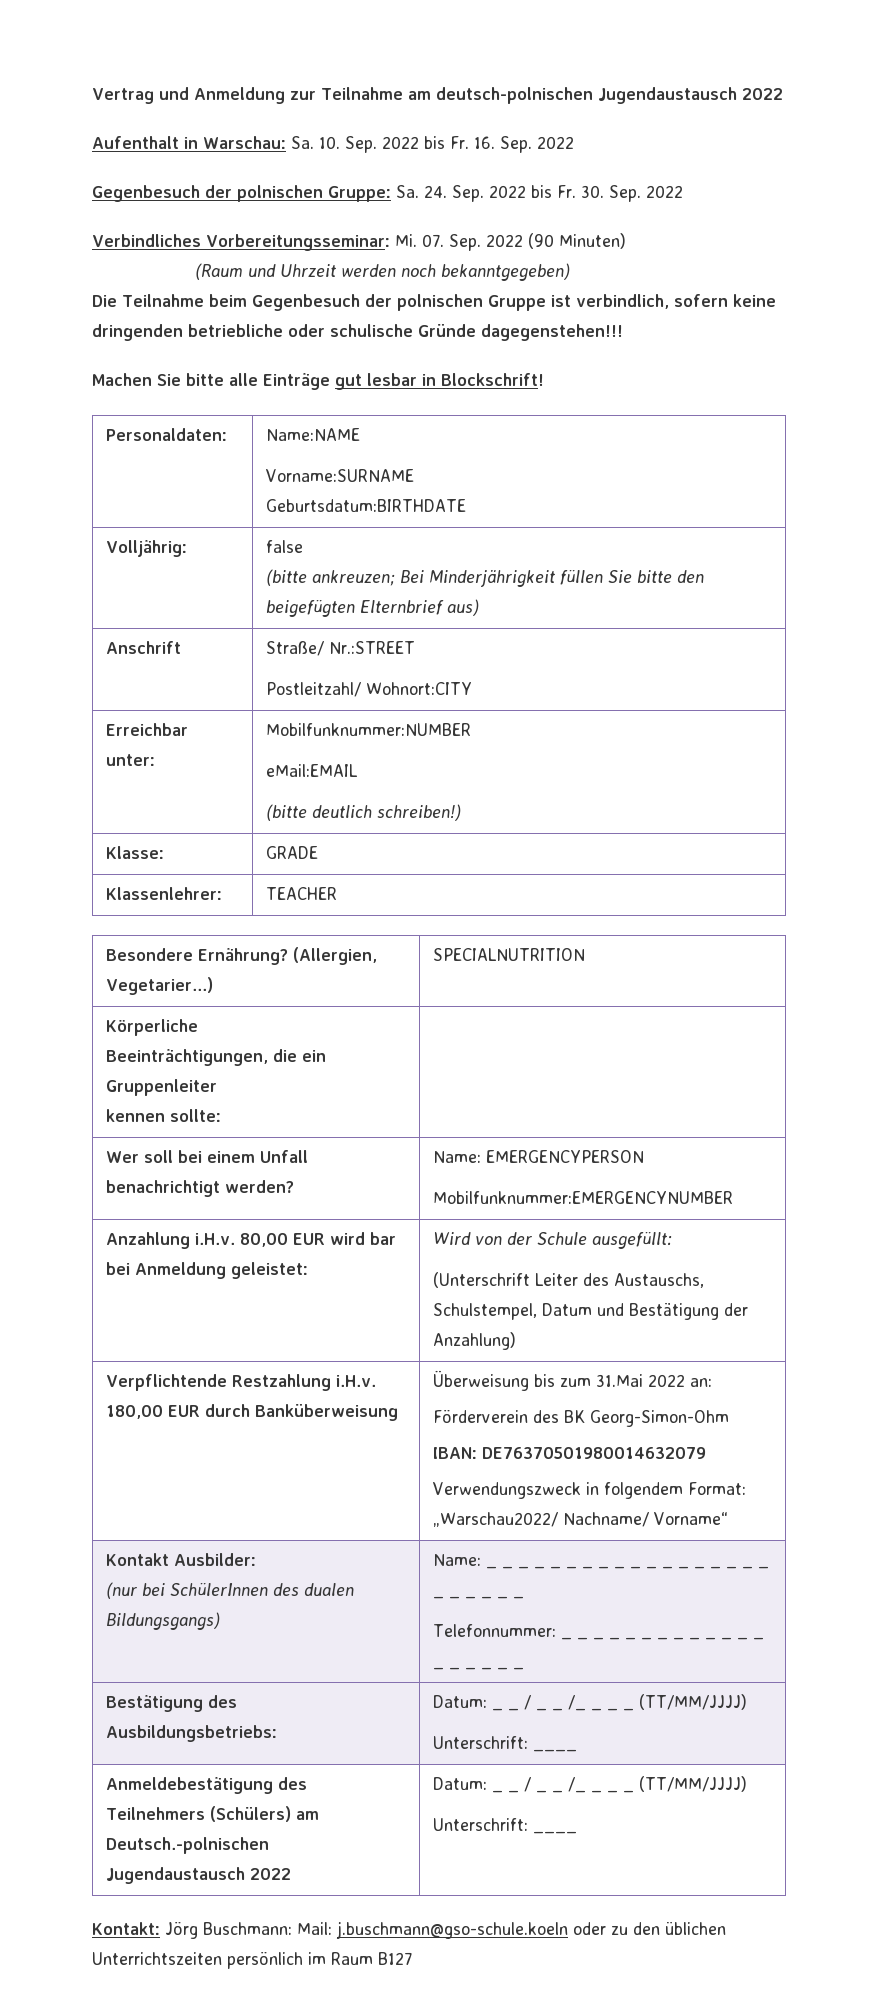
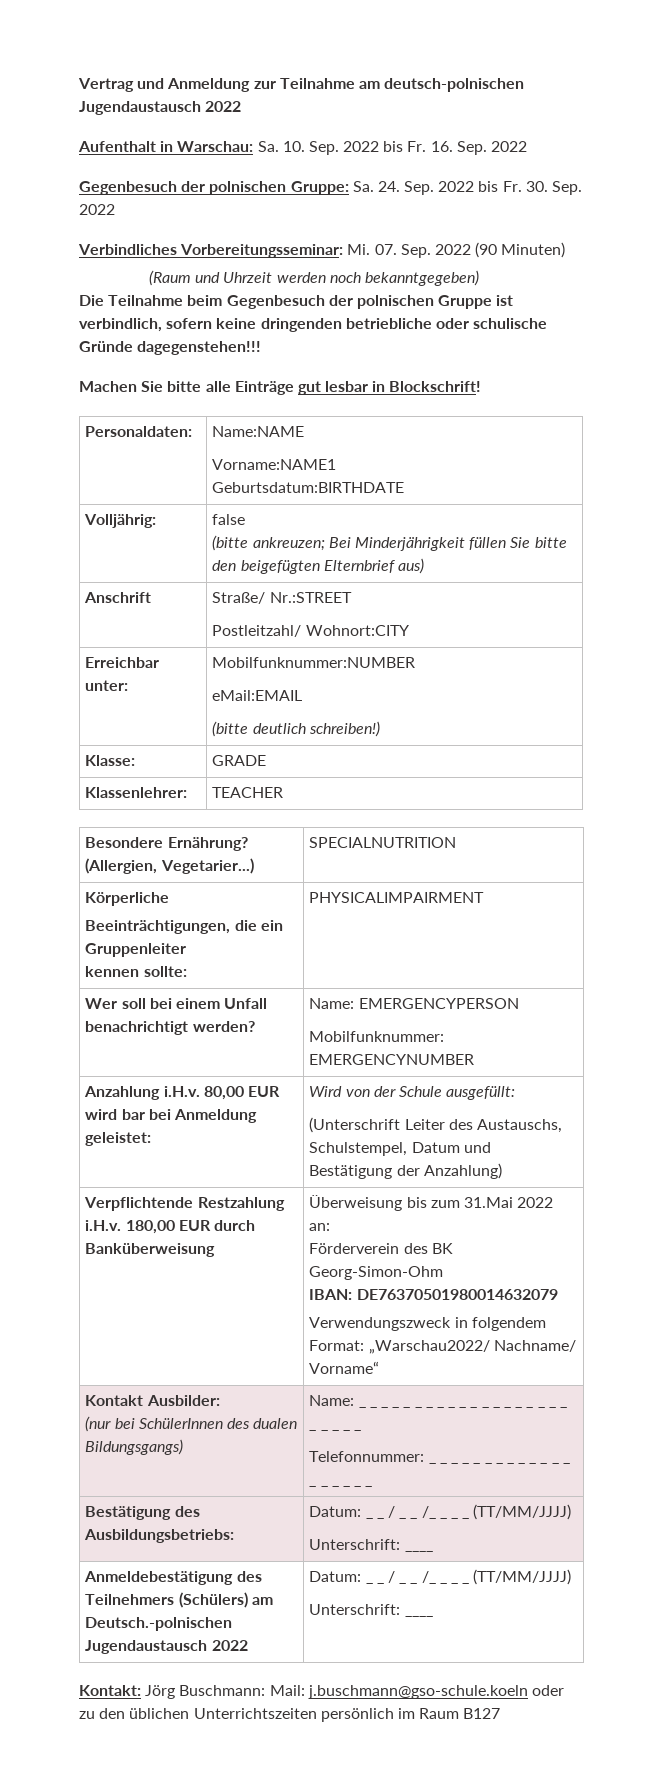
[265,469,414,482] Vorname:SURNAME -> [212,459,337,470] Vorname:NAME1
(221, 1115) none -> [309,892,485,903] PHYSICALIMPAIRMENT

